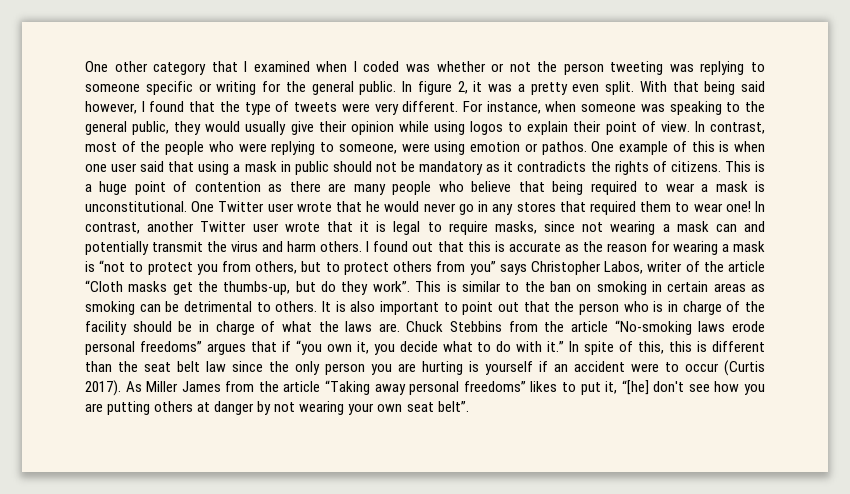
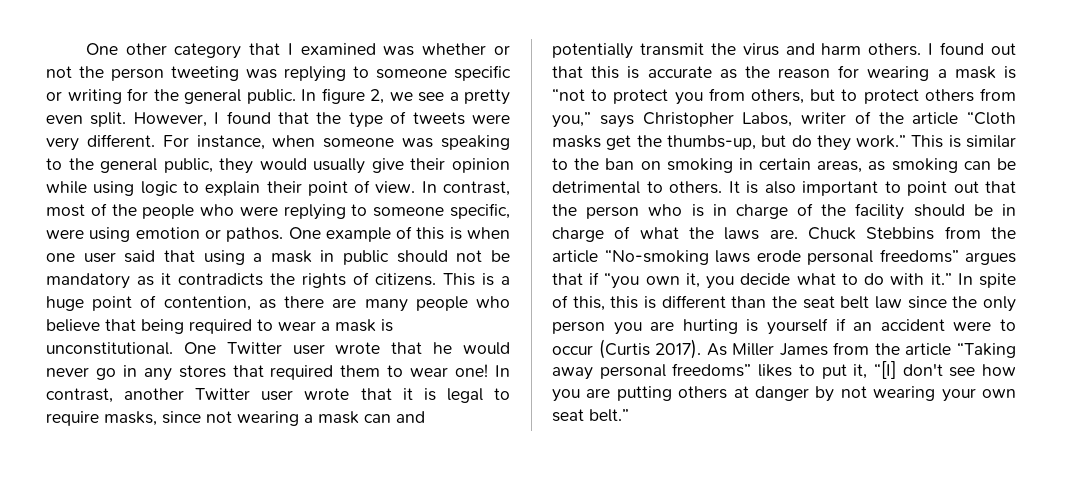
[316,61,400,72] when I coded -> (376, 49) none
[473,81,512,92] it was -> [389,92,444,102] we see
[639,81,765,95] [85,101,137,114] With that being said however, -> [133,112,207,127] However,
[470,121,504,135] logos -> [140,181,178,196] logic
[338,144,397,154] someone, -> [373,203,510,219] someone specific,
[194,181,261,192] contention -> [163,296,251,311] contention,
[469,261,496,275] you” -> [552,112,591,128] you,”
[372,281,410,292] work”. -> [856,135,907,148] work.”
[713,283,746,292] areas -> [817,160,863,173] areas,
[621,380,649,395] “[he] -> [873,361,896,379] “[I]
[437,401,469,412] belt”. -> [589,409,629,422] belt.”

